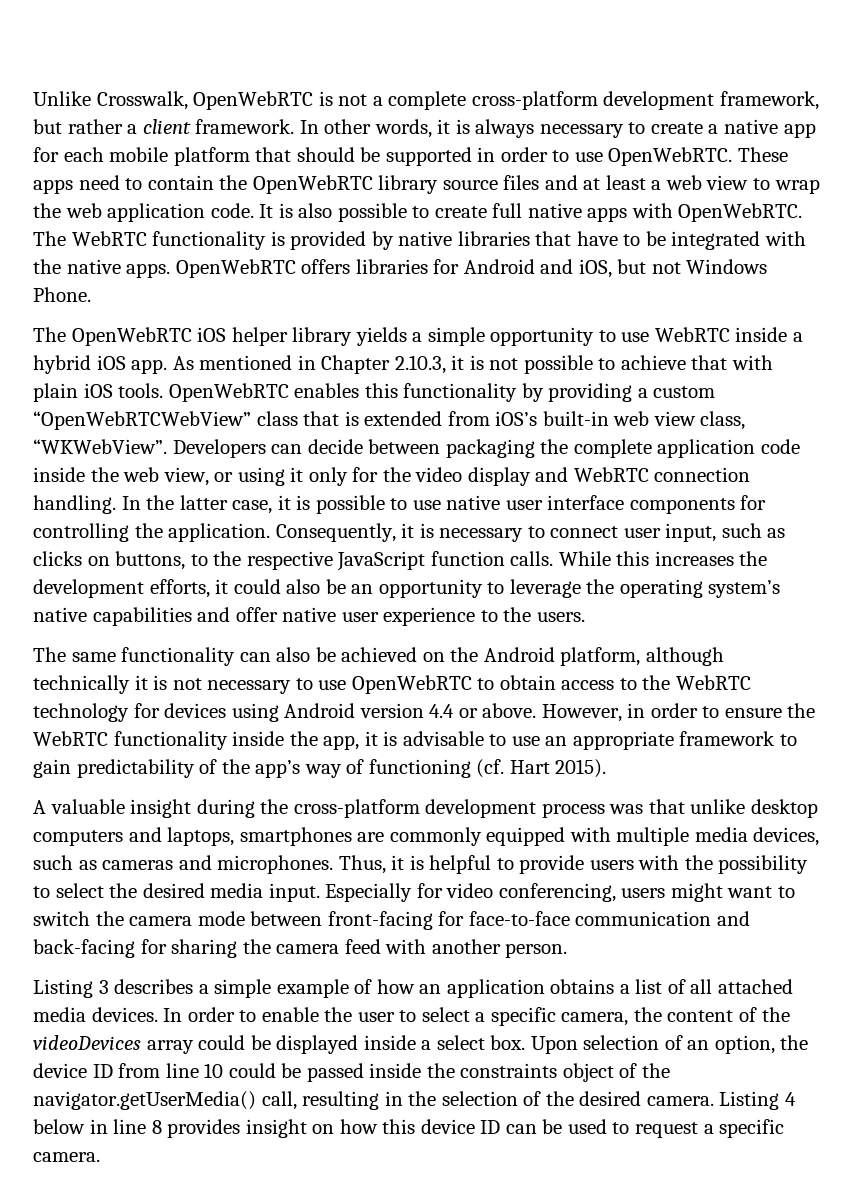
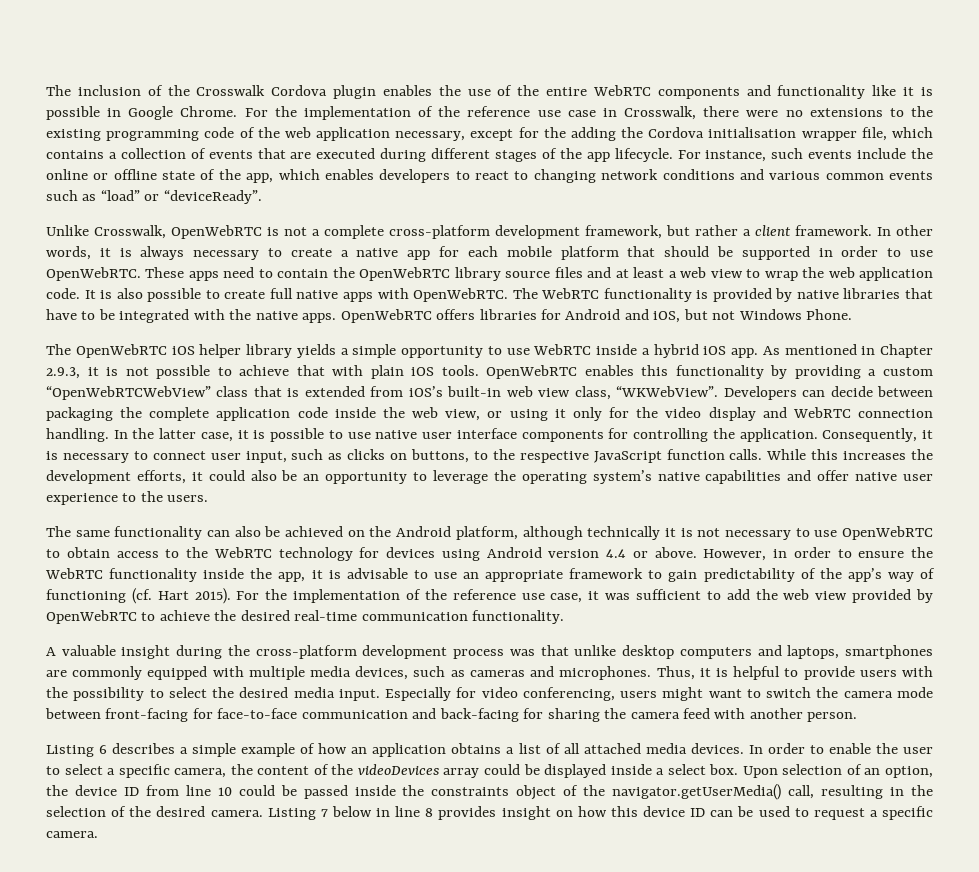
(33, 98) none -> [46,85,934,99] [46,106,933,120] [46,127,933,141] [46,148,933,162] [46,169,933,183] [46,190,262,204] The inclusion of the Crosswalk Cordova plugin enables the use of the entire WebRTC components and functionality like it is possible in Google Chrome. For the implementation of the reference use case in Crosswalk, there were no extensions to the existing programming code of the web application necessary, except for the adding the Cordova initialisation wrapper file, which contains a collection of events that are executed during different stages of the app lifecycle. For instance, such events include the online or offline state of the app, which enables developers to react to changing network conditions and various common events such as “load” or “deviceReady”. //
[394,355,446,374] 2.10.3, -> [46,367,80,379] 2.9.3,
(607, 768) none -> [236,589,934,603] [46,610,565,624] For the implementation of the reference use case, it was sufficient to add the web view provided by OpenWebRTC to achieve the desired real-time communication functionality.
[98,980,109,994] 3 -> [99,745,108,754] 6
[784,1092,796,1106] 4 -> [320,809,328,817] 7

